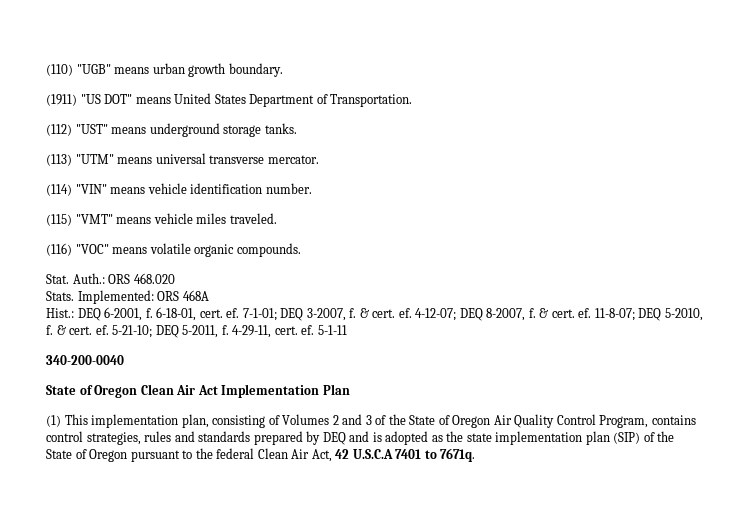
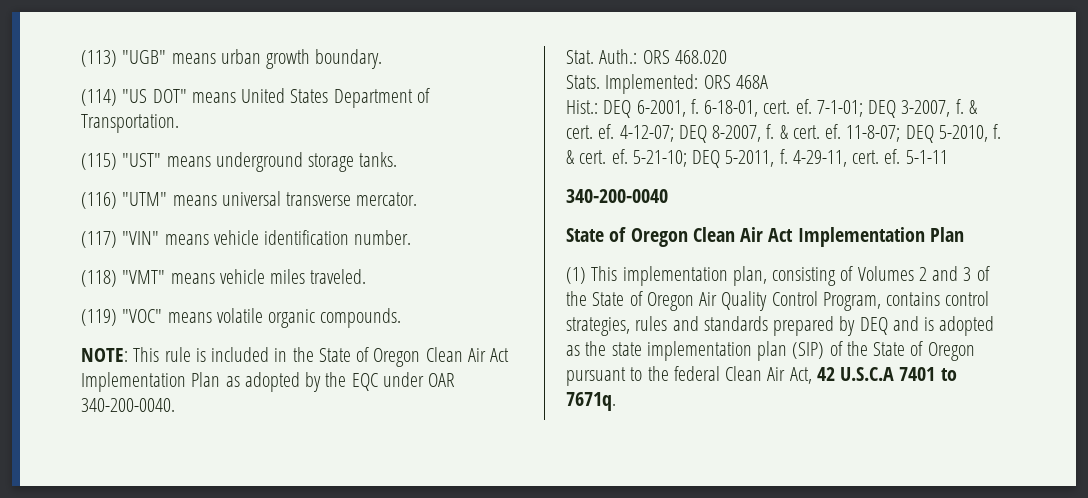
[46,64,73,76] (110) -> [81,50,117,67] (113)
[46,94,77,106] (1911) -> [81,89,117,106] (114)
[46,124,72,136] (112) -> [81,153,117,170] (115)
[46,154,72,166] (113) -> [81,192,117,209] (116)
[46,184,72,196] (114) -> [81,231,117,248] (117)
[46,214,72,226] (115) -> [81,270,117,287] (118)
[46,243,72,256] (116) -> [81,309,117,326] (119)
(301, 250) none -> [81,347,510,367] [81,372,456,392] [81,398,175,412] // NOTE: This rule is included in the State of Oregon Clean Air Act Implementation Plan as adopted by the EQC under OAR 340-200-0040.

